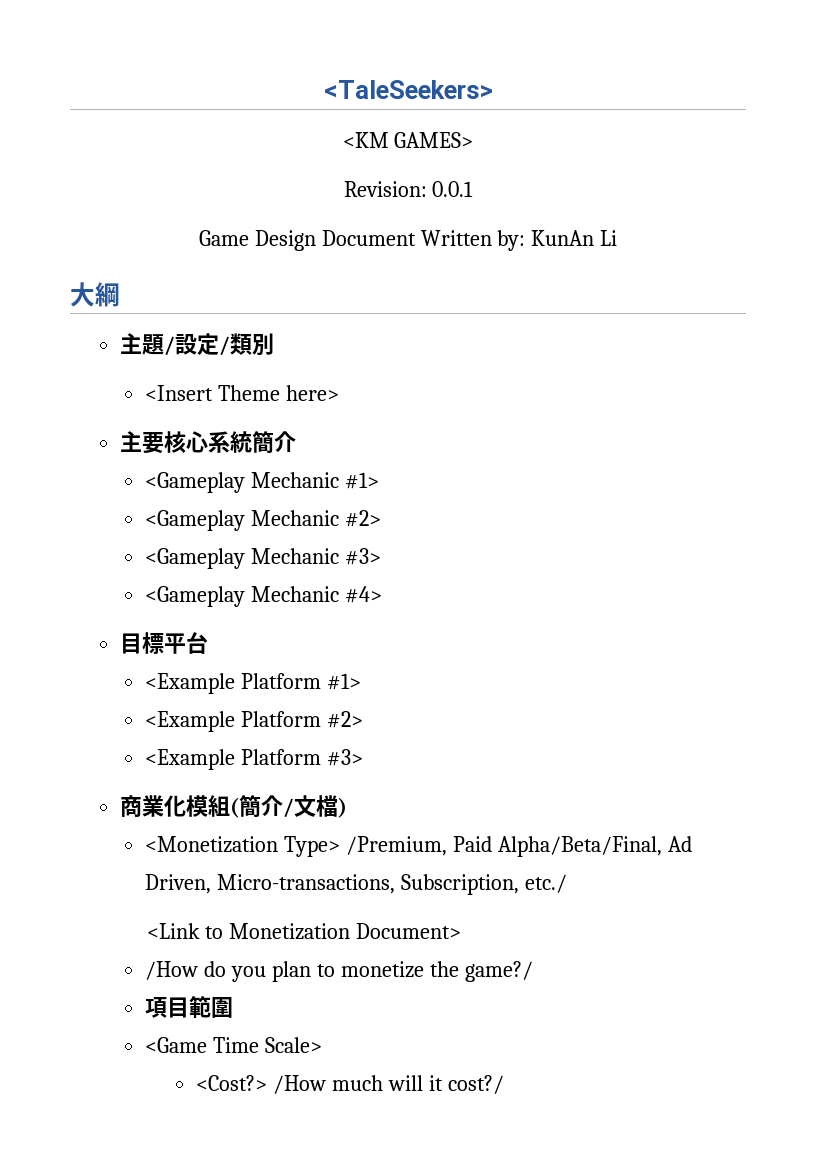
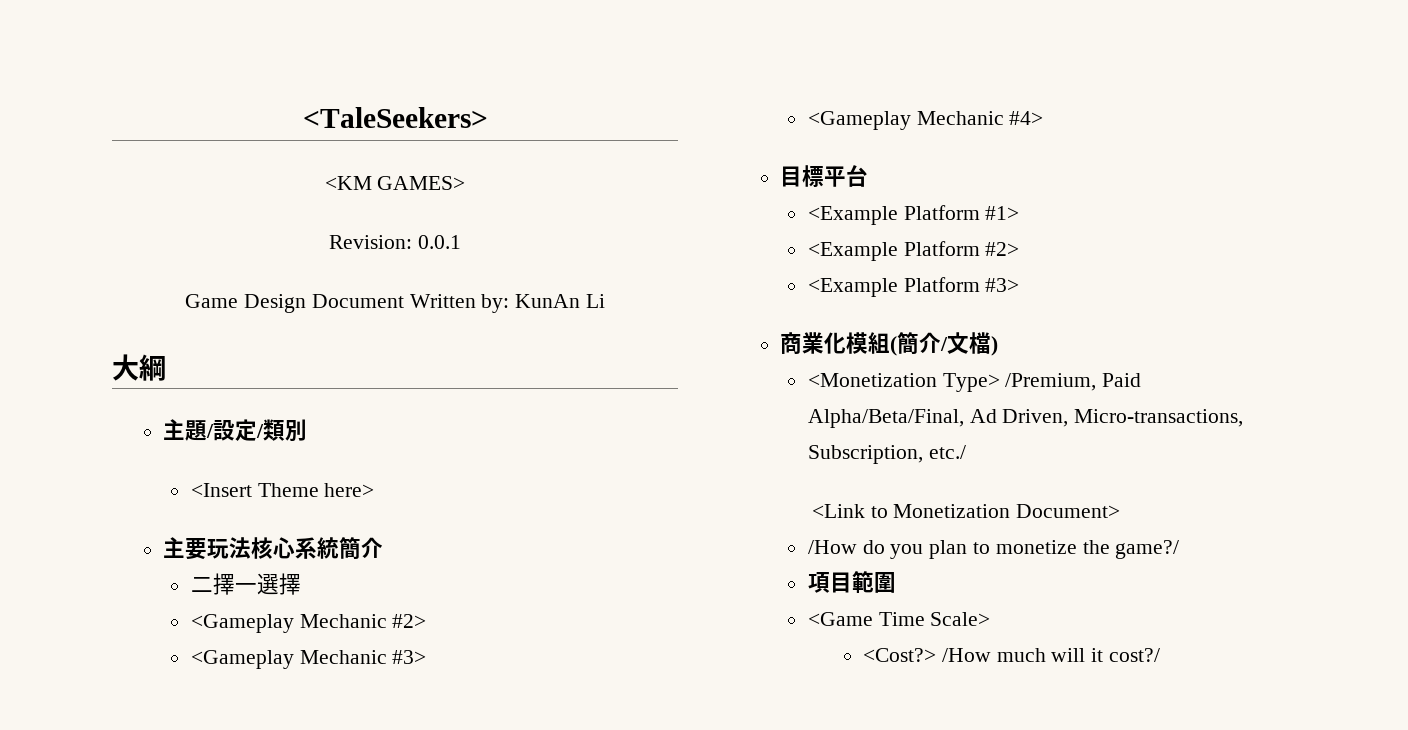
(164, 443) none -> [207,537,252,559] 玩法
[145,472,380,493] <Gameplay Mechanic #1> -> [190,573,301,595] 二擇一選擇

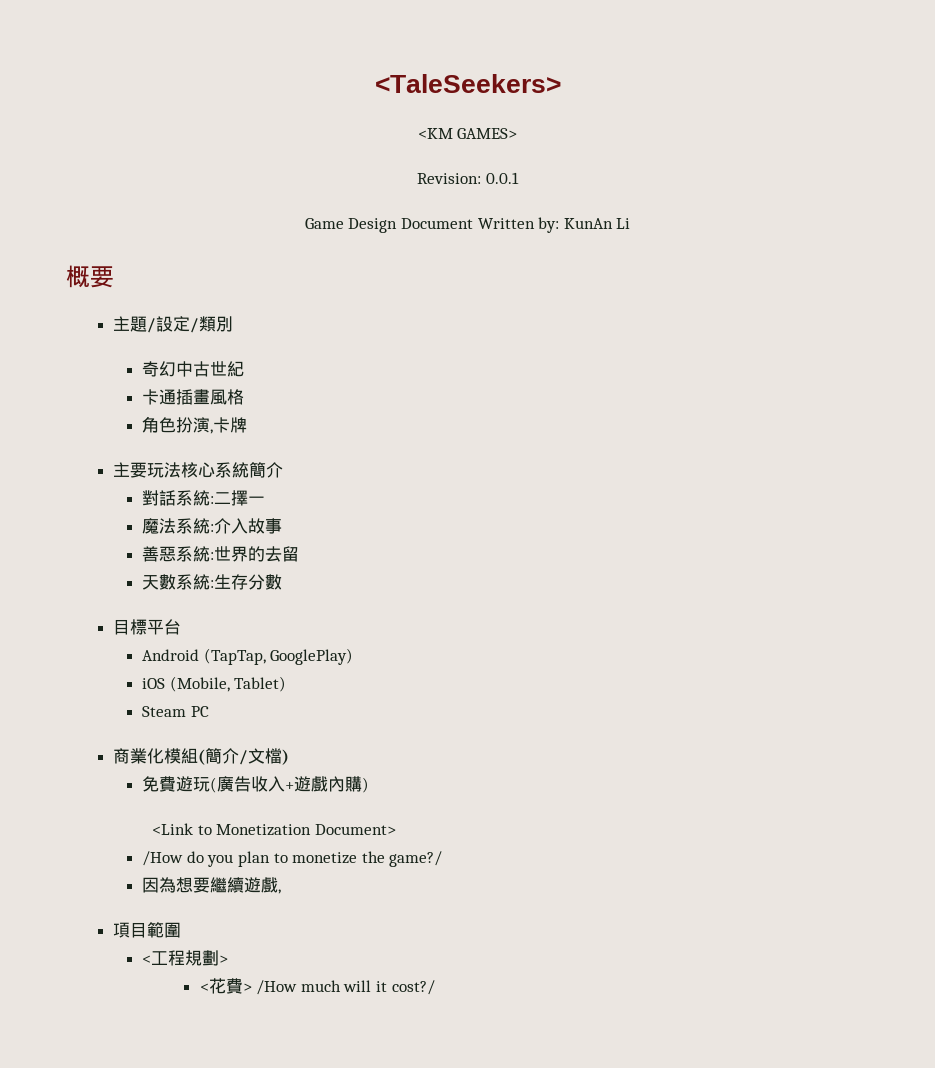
[112,354,166,381] 大綱 -> [66,265,114,288] 概要
[190,483,375,497] <Insert Theme here> -> [142,361,245,377] [142,389,245,405] [142,416,248,434] 奇幻中古世紀 // 卡通插畫風格 // 角色扮演,卡牌
(384, 547) none -> [142,490,215,506] 對話系統:
[256,573,301,595] [190,614,427,633] [190,650,427,669] [807,111,1044,130] [780,165,869,187] [807,205,1020,225] [807,241,1020,261] [807,277,1020,297] 選擇 // <Gameplay Mechanic #2> // <Gameplay Mechanic #3> // <Gameplay Mechanic #4> // 目標平台 // <Example Platform #1> // <Example Platform #2> // <Example Platform #3> -> [142,518,283,534] [142,546,300,562] [142,574,283,590] [113,619,182,635] [142,648,354,665] [142,676,287,692] [142,706,209,717] // 魔法系統:介入故事 // 善惡系統:世界的去留 // 天數系統:生存分數 // 目標平台 // Android (TapTap, GooglePlay) // iOS (Mobile, Tablet) // Steam PC
[807,373,1142,392] [807,409,1244,428] [807,445,966,464] <Monetization Type> /Premium, Paid Alpha/Beta/Final, Ad Driven, Micro-transactions, Subscription, etc./ -> [142,776,370,793] 免費遊玩(廣告收入+遊戲內購)
[807,571,896,593] [807,612,991,626] [862,648,936,662] 項目範圍 // <Game Time Scale> // <Cost?> -> [142,877,282,894] [113,922,182,938] [142,950,229,966] [199,978,252,994] 因為想要繼續遊戲, // 項目範圍 // <工程規劃> // <花費>

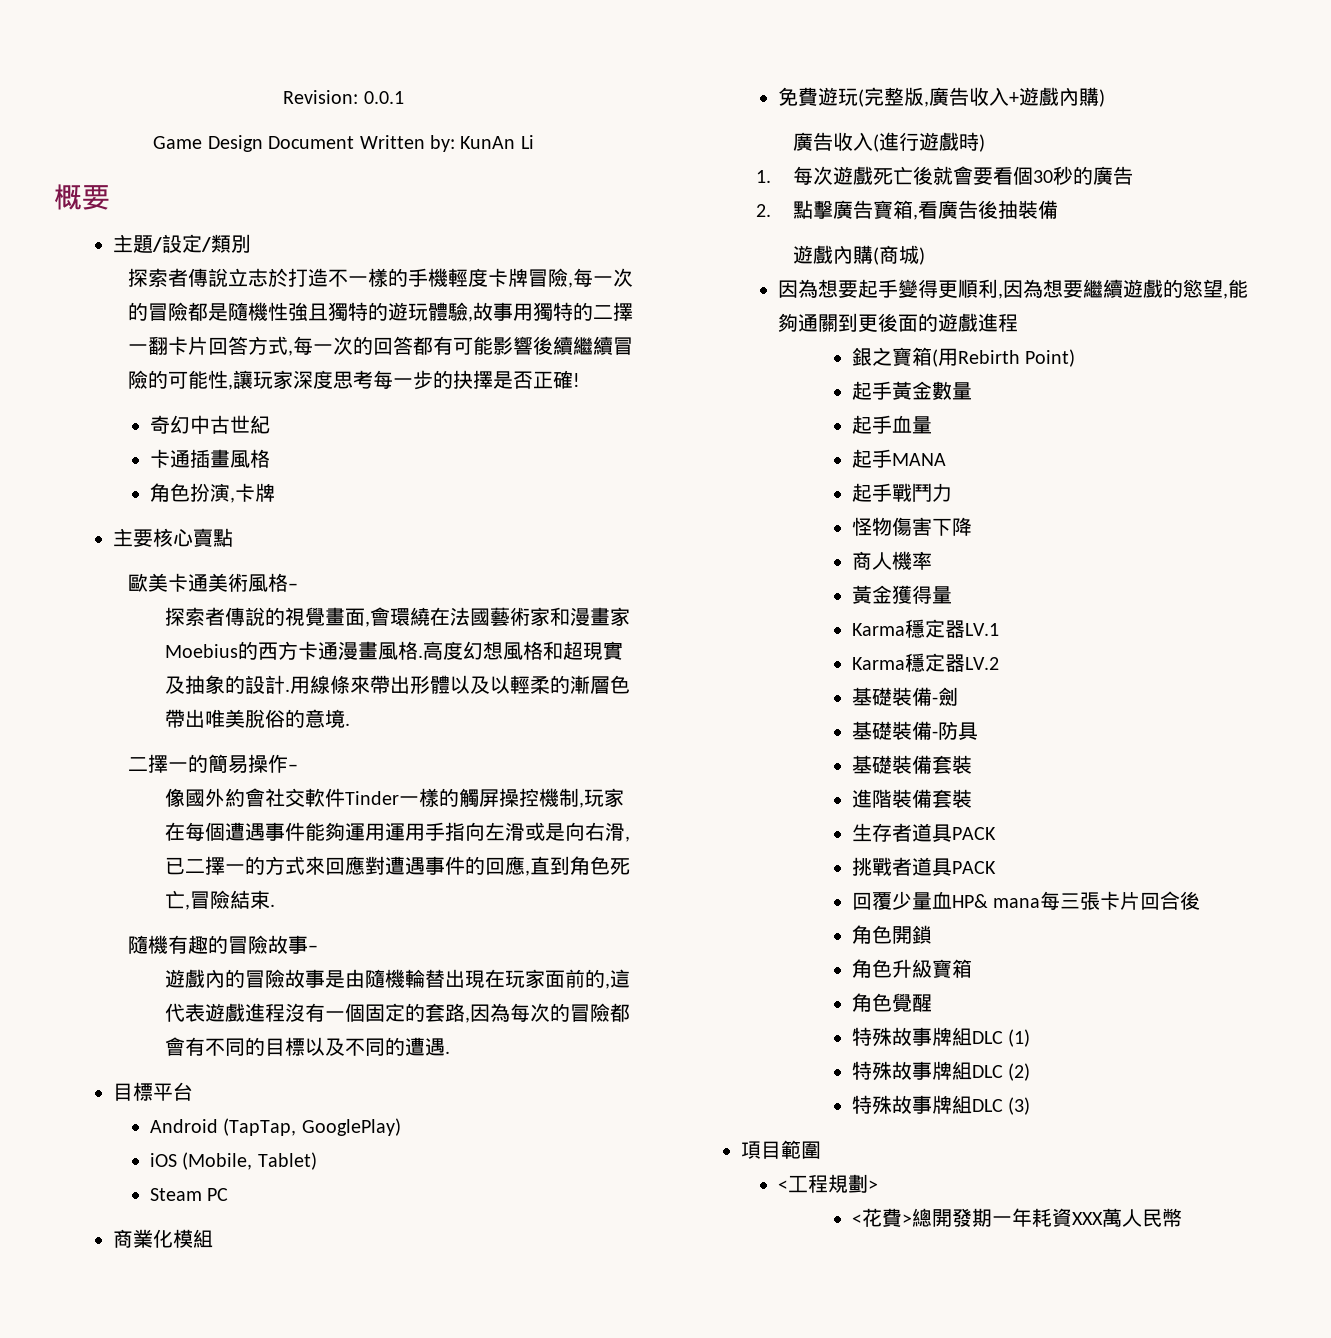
[374,74,561,93] [417,128,518,139] <TaleSeekers> // <KM GAMES> // -> (283, 97) none
(234, 324) none -> [127,268,633,288] [127,302,633,322] [127,336,633,356] [127,370,580,390] // 探索者傳說立志於打造不一樣的手機輕度卡牌冒險,每一次的冒險都是隨機性強且獨特的遊玩體驗,故事用獨特的二擇一翻卡片回答方式,每一次的回答都有可能影響後續繼續冒險的可能性,讓玩家深度思考每一步的抉擇是否正確!
[147,462,284,478] [142,490,266,506] [142,518,283,534] [142,546,300,562] [142,574,283,590] 玩法核心系統簡介 // 對話系統:二擇一 // 魔法系統:介入故事 // 善惡系統:世界的去留 // 天數系統:生存分數 -> [152,528,233,547] [127,573,298,592] [164,607,630,627] [164,641,623,660] [164,675,630,694] [164,709,350,728] [127,754,298,774] [164,788,624,808] [164,822,630,842] [164,856,630,876] [164,890,275,910] [127,935,318,954] [164,969,630,989] [164,1003,630,1023] [164,1037,450,1056] 核心賣點 // 歐美卡通美術風格– // 探索者傳說的視覺畫面,會環繞在法國藝術家和漫畫家Moebius的西方卡通漫畫風格.高度幻想風格和超現實及抽象的設計.用線條來帶出形體以及以輕柔的漸層色帶出唯美脫俗的意境. // 二擇一的簡易操作– // 像國外約會社交軟件Tinder一樣的觸屏操控機制,玩家在每個遭遇事件能夠運用運用手指向左滑或是向右滑,已二擇一的方式來回應對遭遇事件的回應,直到角色死亡,冒險結束. // 隨機有趣的冒險故事– // 遊戲內的冒險故事是由隨機輪替出現在玩家面前的,這代表遊戲進程沒有一個固定的套路,因為每次的冒險都會有不同的目標以及不同的遭遇.
[198,748,290,765] (簡介/文檔) -> (213, 1238) none
(218, 785) none -> [863,87,929,107] 完整版,
[152,823,397,836] [142,851,443,867] <Link to Monetization Document> // /How do you plan to monetize the game?/ // -> [792,132,985,152] [755,166,1133,185] [755,200,1058,220] [792,245,925,265] [777,279,1003,299] 廣告收入(進行遊戲時) // 1.每次遊戲死亡後就會要看個30秒的廣告 // 2.點擊廣告寶箱,看廣告後抽裝備 // 遊戲內購(商城) // 因為想要起手變得更順利,
[278,889,282,894] , -> [1162,279,1248,299] [777,313,1018,332] [851,347,1076,367] [851,381,972,400] [851,415,932,434] [851,449,946,468] [851,483,952,502] [851,517,972,536] [851,551,932,570] [851,585,952,604] [851,619,999,638] [851,653,999,672] [851,687,958,706] [851,721,978,740] [851,755,972,774] [851,789,972,808] [851,823,996,842] [851,857,996,876] [851,891,1201,910] [851,925,932,944] [851,959,972,979] [851,993,932,1012] [851,1027,1031,1047] [851,1061,1031,1081] [851,1095,1031,1115] 的慾望,能夠通關到更後面的遊戲進程 // 銀之寶箱(用Rebirth Point) // 起手黃金數量 // 起手血量 // 起手MANA // 起手戰鬥力 // 怪物傷害下降 // 商人機率 // 黃金獲得量 // Karma穩定器LV.1 // Karma穩定器LV.2 // 基礎裝備-劍 // 基礎裝備-防具 // 基礎裝備套裝 // 進階裝備套裝 // 生存者道具PACK // 挑戰者道具PACK // 回覆少量血HP& mana每三張卡片回合後 // 角色開鎖 // 角色升級寶箱 // 角色覺醒 // 特殊故事牌組DLC (1) // 特殊故事牌組DLC (2) // 特殊故事牌組DLC (3)
[256,980,435,995] /How much will it cost?/ -> [911,1208,1182,1227] 總開發期一年耗資XXX萬人民幣

